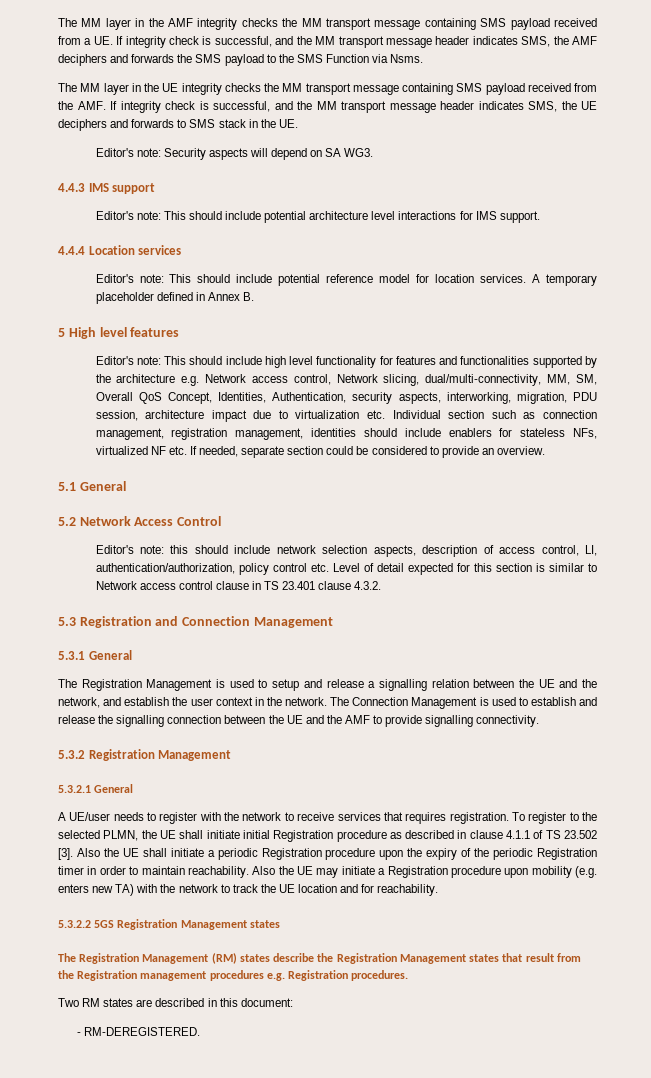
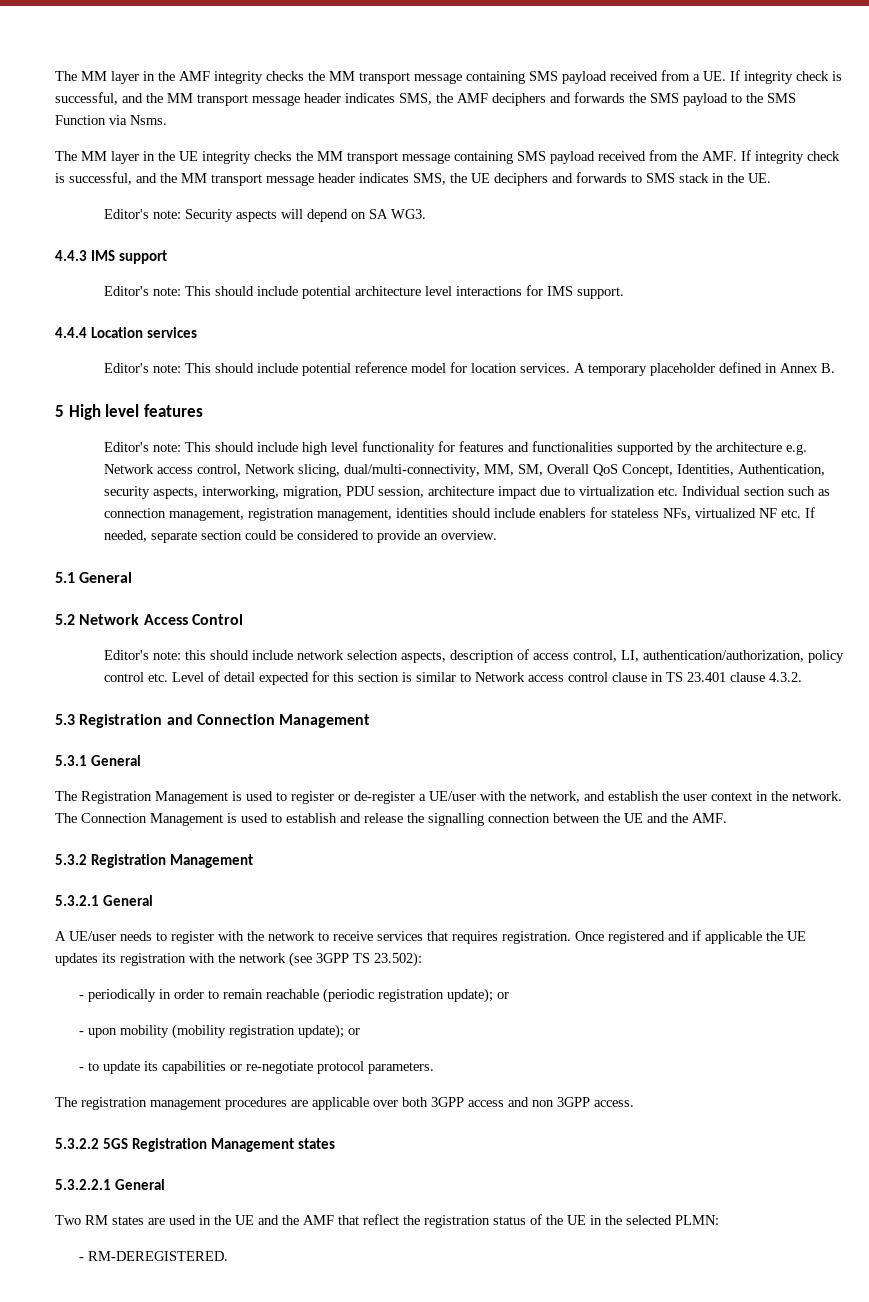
[272,679,578,691] setup and release a signalling relation between the UE and -> [291,791,506,804] register or de-register a UE/user with
[344,715,540,727] AMF to provide signalling connectivity. -> [692,813,727,823] AMF.
[511,812,598,824] [58,830,597,842] [58,848,597,860] [58,866,597,878] [58,884,439,896] To register to the selected PLMN, the UE shall initiate initial Registration procedure as described in clause 4.1.1 of TS 23.502 [3]. Also the UE shall initiate a periodic Registration procedure upon the expiry of the periodic Registration timer in order to maintain reachability. Also the UE may initiate a Registration procedure upon mobility (e.g. enters new TA) with the network to track the UE location and for reachability. -> [575,930,806,944] [55,952,422,967] [79,988,510,1003] [79,1024,361,1039] [79,1061,435,1074] [55,1097,634,1110] Once registered and if applicable the UE updates its registration with the network (see 3GPP TS 23.502): // - periodically in order to remain reachable (periodic registration update); or // - upon mobility (mobility registration update); or // - to update its capabilities or re-negotiate protocol parameters. // The registration management procedures are applicable over both 3GPP access and non 3GPP access.
[58,953,581,964] [58,970,409,981] [58,998,293,1007] The Registration Management (RM) states describe the Registration Management states that result from the Registration management procedures e.g. Registration procedures. // Two RM states are described in this document: -> [55,1179,165,1190] [55,1214,719,1228] 5.3.2.2.1 General // Two RM states are used in the UE and the AMF that reflect the registration status of the UE in the selected PLMN:

